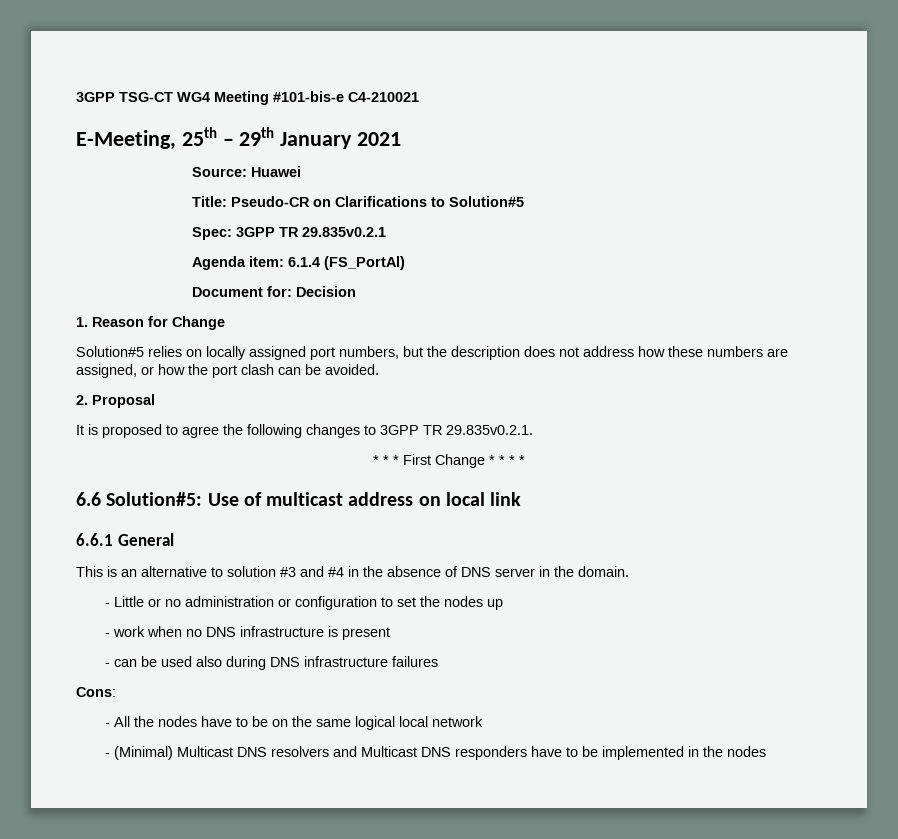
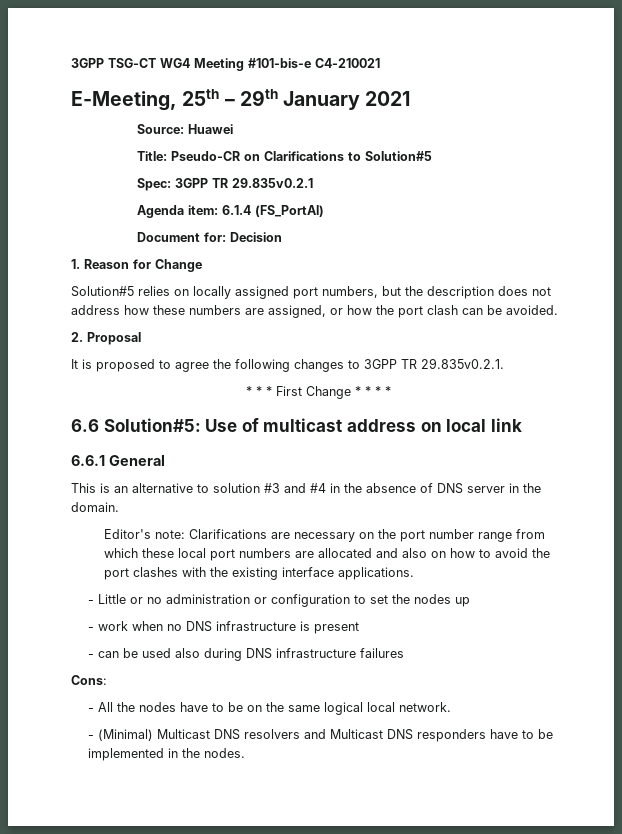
(629, 571) none -> [104,529,546,542] [104,548,551,561] [104,567,415,580] // Editor's note: Clarifications are necessary on the port number range from which these local port numbers are allocated and also on how to avoid the port clashes with the existing interface applications.
[431,716,483,727] network -> [398,702,451,712] network.
[726,746,766,757] nodes -> [203,748,245,758] nodes.

